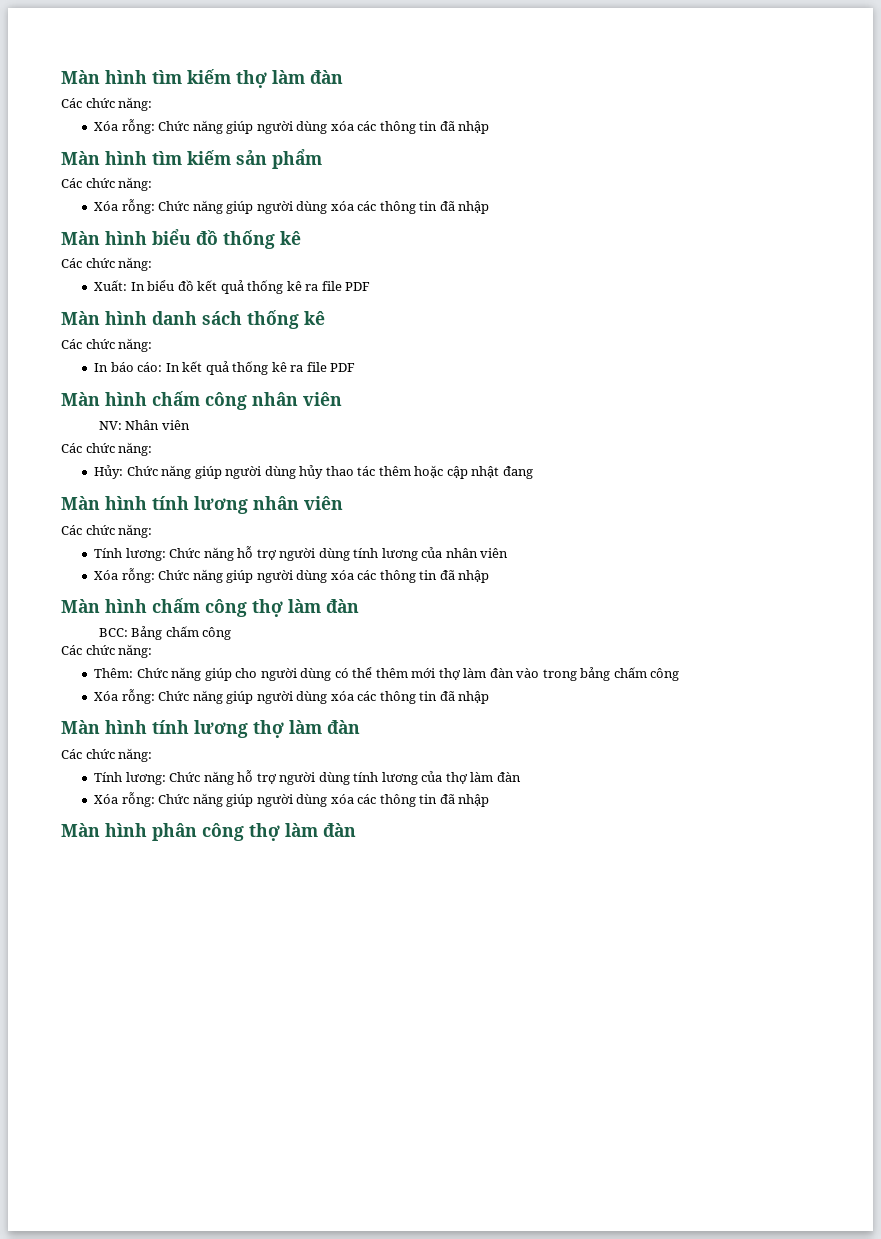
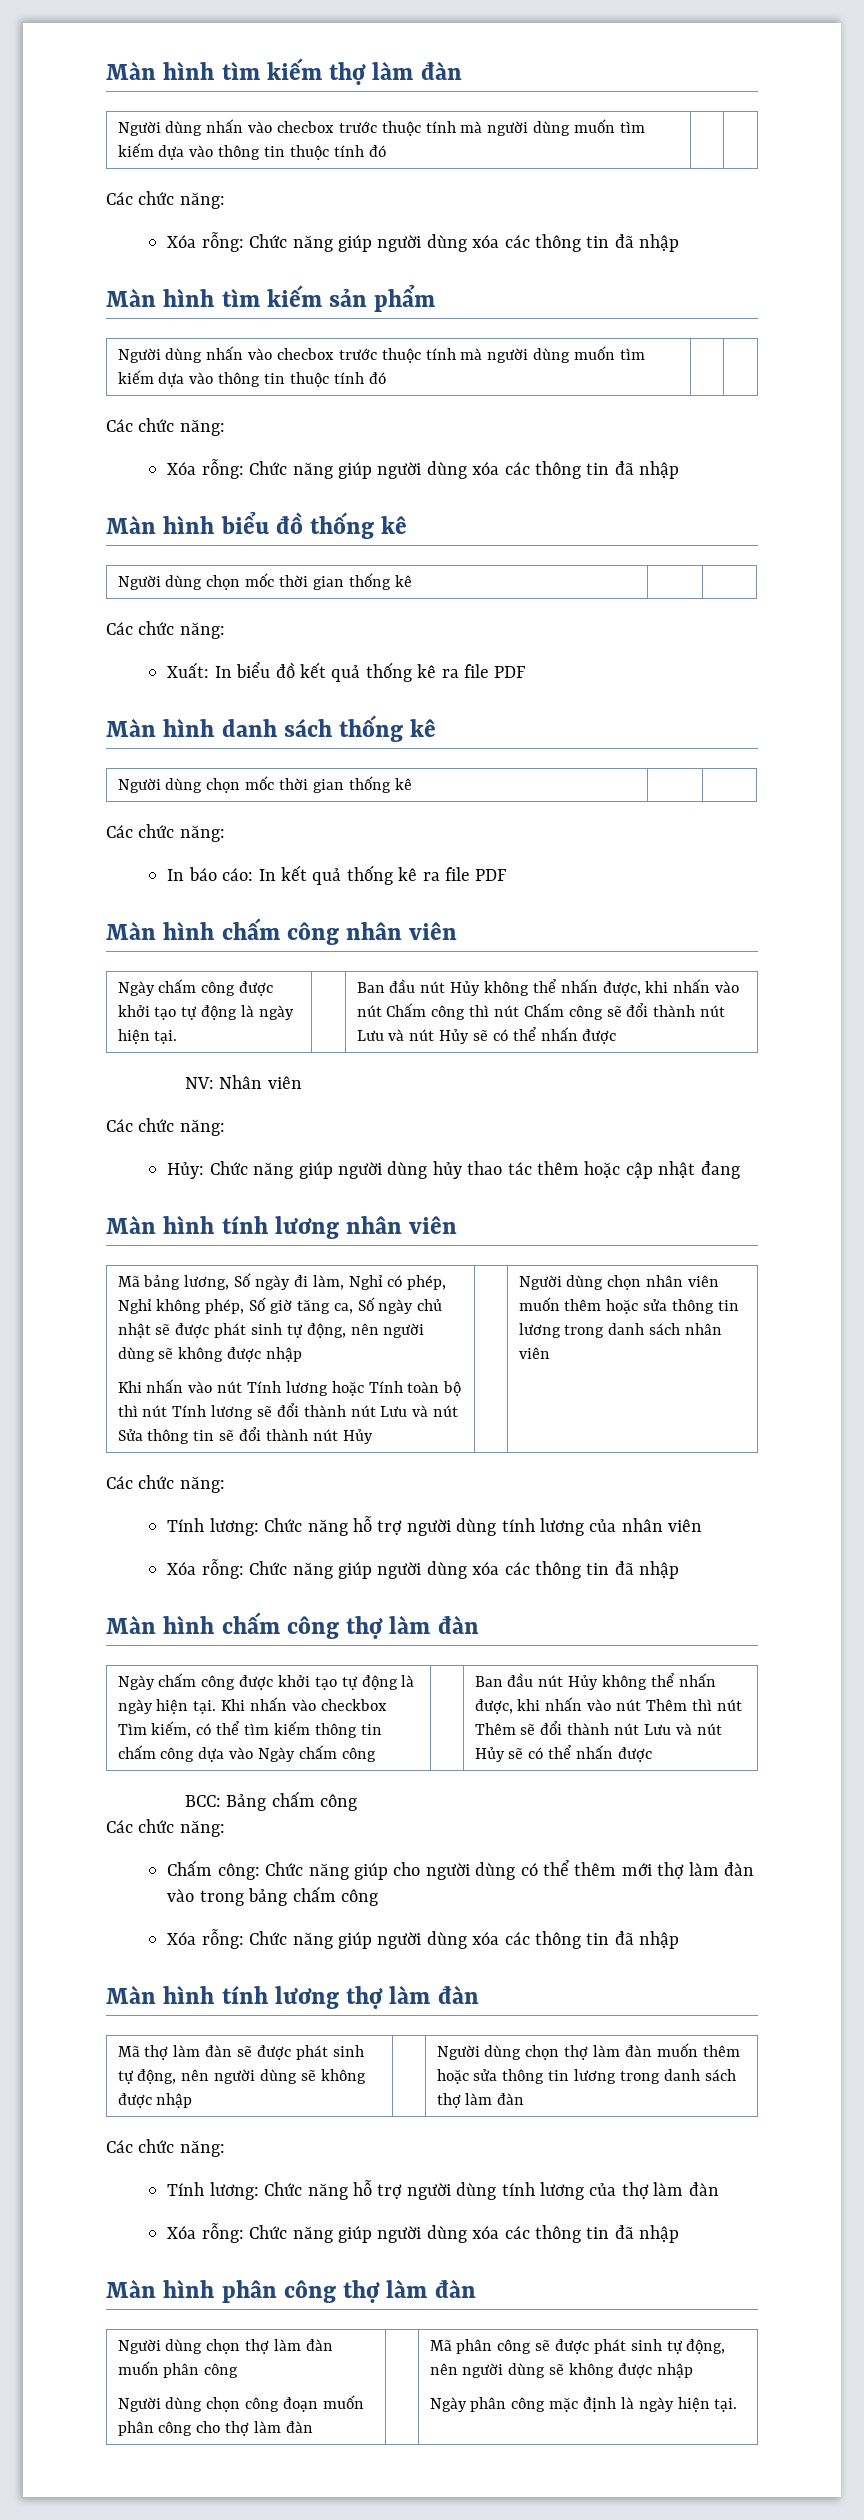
(343, 77) none -> [117,119,645,136] [117,143,386,160] // Người dùng nhấn vào checbox trước thuộc tính mà người dùng muốn tìm kiếm dựa vào thông tin thuộc tính đó | |
(322, 159) none -> [117,346,645,363] [117,370,386,387] // Người dùng nhấn vào checbox trước thuộc tính mà người dùng muốn tìm kiếm dựa vào thông tin thuộc tính đó | |
(301, 238) none -> [117,573,412,590] // Người dùng chọn mốc thời gian thống kê | |
(325, 318) none -> [117,776,412,793] // Người dùng chọn mốc thời gian thống kê | |
(342, 399) none -> [117,979,274,996] [117,1005,294,1020] [117,1029,178,1044] [356,979,740,996] [356,1003,726,1020] [356,1027,617,1044] // Ngày chấm công được khởi tạo tự động là ngày hiện tại. | | Ban đầu nút Hủy không thể nhấn được, khi nhấn vào nút Chấm công thì nút Chấm công sẽ đổi thành nút Lưu và nút Hủy sẽ có thể nhấn được
(343, 503) none -> [117,1273,447,1290] [117,1297,443,1314] [117,1323,425,1338] [117,1347,303,1362] [117,1379,462,1396] [117,1403,459,1420] [117,1427,373,1444] [518,1275,720,1290] [518,1297,739,1314] [518,1323,723,1338] [518,1347,550,1359] // Mã bảng lương, Số ngày đi làm, Nghỉ có phép, Nghỉ không phép, Số giờ tăng ca, Số ngày chủ nhật sẽ được phát sinh tự động, nên người dùng sẽ không được nhập // Khi nhấn vào nút Tính lương hoặc Tính toàn bộ thì nút Tính lương sẽ đổi thành nút Lưu và nút Sửa thông tin sẽ đổi thành nút Hủy | | Người dùng chọn nhân viên muốn thêm hoặc sửa thông tin lương trong danh sách nhân viên
(359, 606) none -> [117,1673,415,1690] [117,1697,387,1714] [117,1721,382,1738] [117,1745,376,1762] [474,1673,716,1690] [474,1697,742,1714] [474,1721,722,1735] [474,1745,652,1762] // Ngày chấm công được khởi tạo tự động là ngày hiện tại. Khi nhấn vào checkbox Tìm kiếm, có thể tìm kiếm thông tin chấm công dựa vào Ngày chấm công | | Ban đầu nút Hủy không thể nhấn được, khi nhấn vào nút Thêm thì nút Thêm sẽ đổi thành nút Lưu và nút Hủy sẽ có thể nhấn được
[94,668,134,678] Thêm: -> [167,1860,260,1880] Chấm công:
(360, 727) none -> [117,2045,364,2060] [117,2069,366,2084] [117,2093,193,2108] [436,2043,740,2060] [436,2069,736,2084] [436,2093,525,2108] // Mã thợ làm đàn sẽ được phát sinh tự động, nên người dùng sẽ không được nhập | | Người dùng chọn thợ làm đàn muốn thêm hoặc sửa thông tin lương trong danh sách thợ làm đàn
(356, 830) none -> [117,2339,333,2354] [117,2361,239,2378] [117,2395,364,2412] [117,2421,313,2436] [429,2339,726,2354] [429,2363,693,2378] [429,2397,738,2412] // Người dùng chọn thợ làm đàn muốn phân công // Người dùng chọn công đoạn muốn phân công cho thợ làm đàn | | Mã phân công sẽ được phát sinh tự động, nên người dùng sẽ không được nhập // Ngày phân công mặc định là ngày hiện tại.

